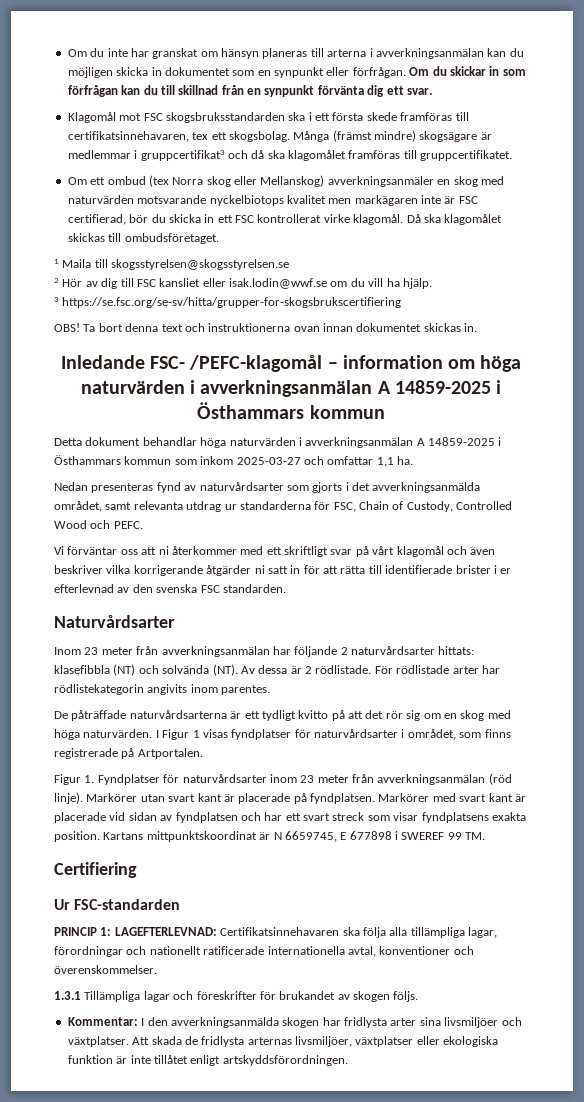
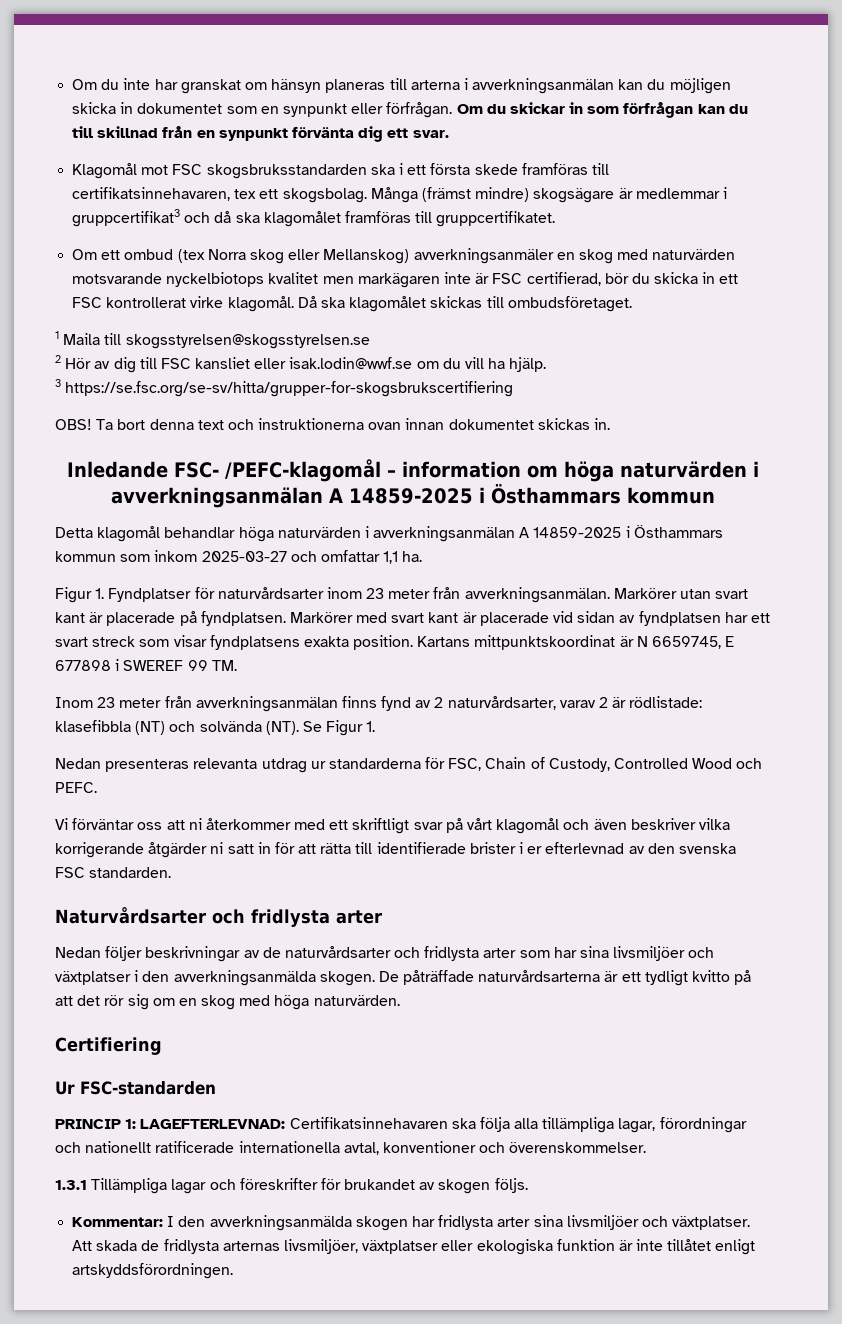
[85,437,141,446] dokument -> [97,526,161,542] klagomål
[54,482,481,493] [54,501,132,512] Nedan presenteras fynd av naturvårdsarter som gjorts i det avverkningsanmälda området, samt -> [55,587,749,603] [55,611,770,626] [55,635,735,650] [55,659,237,671] [55,696,703,712] [55,720,376,736] [55,758,190,772] Figur 1. Fyndplatser för naturvårdsarter inom 23 meter från avverkningsanmälan. Markörer utan svart kant är placerade på fyndplatsen. Markörer med svart kant är placerade vid sidan av fyndplatsen har ett svart streck som visar fyndplatsens exakta position. Kartans mittpunktskoordinat är N 6659745, E 677898 i SWEREF 99 TM. // Inom 23 meter från avverkningsanmälan finns fynd av 2 naturvårdsarter, varav 2 är rödlistade: klasefibbla (NT) och solvända (NT). Se Figur 1. // Nedan presenteras
[54,646,475,657] [54,664,500,676] [54,684,271,695] // Inom 23 meter från avverkningsanmälan har följande 2 naturvårdsarter hittats: klasefibbla (NT) och solvända (NT). Av dessa är 2 rödlistade. För rödlistade arter har rödlistekategorin angivits inom parentes. // -> [212,909,382,927] [55,946,715,962] [55,970,375,986] och fridlysta arter // Nedan följer beskrivningar av de naturvårdsarter och fridlysta arter som har sina livsmiljöer och växtplatser i den avverkningsanmälda skogen.
[155,729,511,740] [54,748,203,759] [54,773,512,785] [54,792,526,804] [54,812,526,823] [54,831,486,842] I Figur 1 visas fyndplatser för naturvårdsarter i området, som finns registrerade på Artportalen. // Figur 1. Fyndplatser för naturvårdsarter inom 23 meter från avverkningsanmälan (röd linje). Markörer utan svart kant är placerade på fyndplatsen. Markörer med svart kant är placerade vid sidan av fyndplatsen och har ett svart streck som visar fyndplatsens exakta position. Kartans mittpunktskoordinat är N 6659745, E 677898 i SWEREF 99 TM. -> (400, 1000) none

